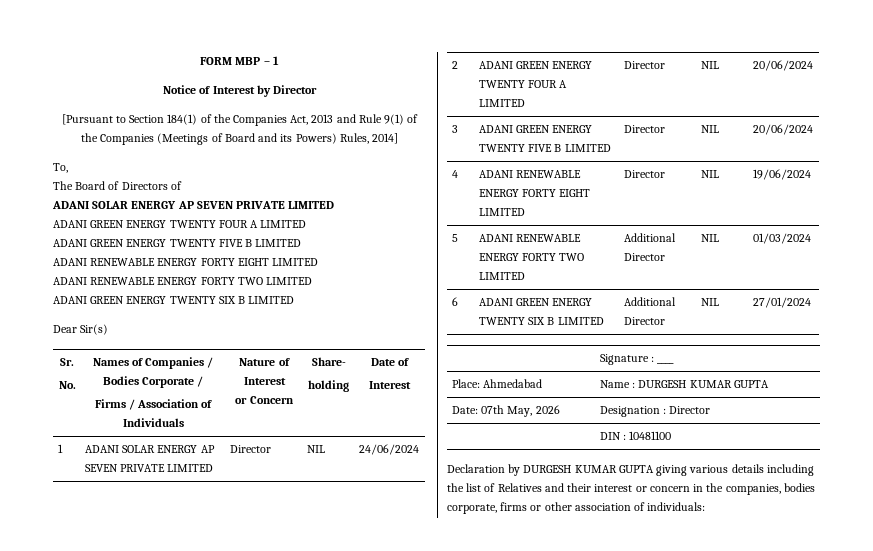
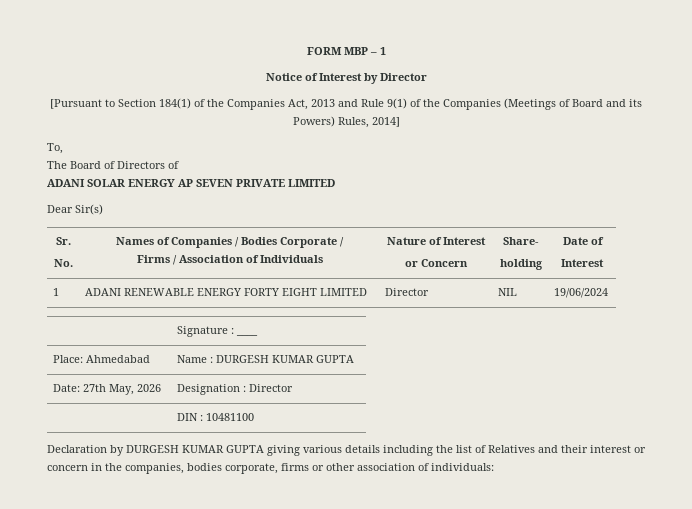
[53,220,307,228] [53,239,302,247] [53,258,319,266] [53,277,313,285] [53,296,295,304] // ADANI GREEN ENERGY TWENTY FOUR A LIMITED // ADANI GREEN ENERGY TWENTY FIVE B LIMITED // ADANI RENEWABLE ENERGY FORTY EIGHT LIMITED // ADANI RENEWABLE ENERGY FORTY TWO LIMITED // ADANI GREEN ENERGY TWENTY SIX B LIMITED -> (335, 183) none
[84,445,215,453] [84,464,214,472] [229,445,271,453] [306,445,325,453] [358,444,419,455] [451,61,458,69] [478,61,593,69] [478,80,568,88] [478,99,525,107] [623,61,665,69] [700,61,719,69] [752,60,813,71] [451,125,458,133] [478,125,593,133] [478,144,611,152] [623,125,665,133] [700,125,719,133] [752,124,813,135] [451,170,458,178] | ADANI SOLAR ENERGY AP SEVEN PRIVATE LIMITED | Director | NIL | 24/06/2024 // 2 | ADANI GREEN ENERGY TWENTY FOUR A LIMITED | Director | NIL | 20/06/2024 // 3 | ADANI GREEN ENERGY TWENTY FIVE B LIMITED | Director | NIL | 20/06/2024 // 4 -> (60, 292) none
[451,234,458,242] [478,234,582,242] [478,253,585,261] [478,272,525,280] [623,233,676,242] [623,253,665,261] [700,234,719,242] [752,233,811,244] [451,297,458,306] [478,298,593,306] [478,317,604,325] [623,297,676,306] [623,317,665,325] [700,298,719,306] [752,297,811,308] // 5 | ADANI RENEWABLE ENERGY FORTY TWO LIMITED | Additional Director | NIL | 01/03/2024 // 6 | ADANI GREEN ENERGY TWENTY SIX B LIMITED | Additional Director | NIL | 27/01/2024 -> (609, 293) none
[481,405,505,414] 07th -> [83,384,107,392] 27th

